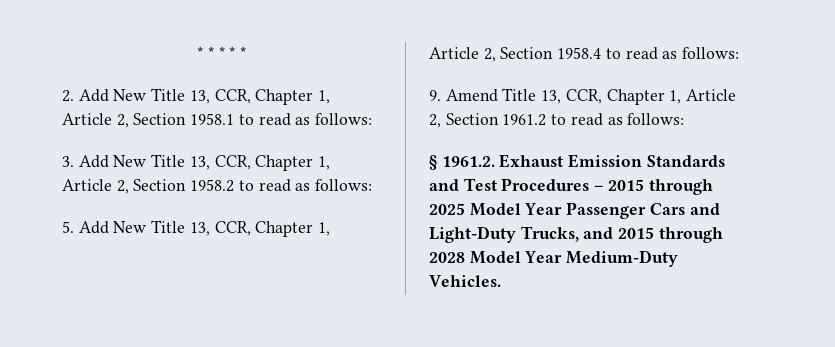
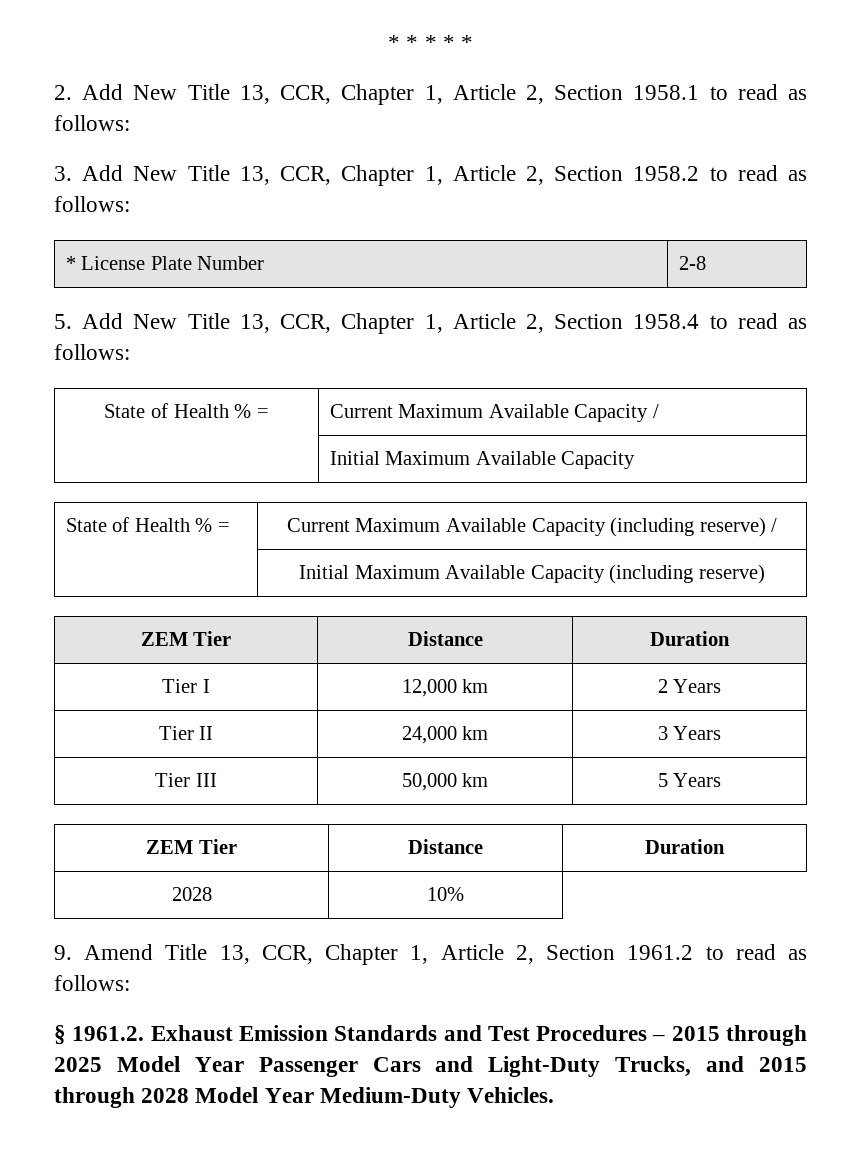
(373, 185) none -> [65,256,265,270] [678,256,706,270] // * License Plate Number | 2-8
(740, 53) none -> [104,403,269,418] [329,404,659,422] [329,451,636,469] [65,517,230,532] [286,517,778,537] [299,564,765,584] [140,631,232,646] [407,631,483,646] [650,631,730,646] [162,679,210,693] [401,679,489,697] [657,679,722,693] [158,726,214,740] [401,726,489,744] [657,726,722,740] [155,773,217,787] [401,773,489,791] [657,773,722,787] [146,839,237,854] [408,839,483,854] [645,839,725,854] [171,887,212,901] [427,887,464,901] // State of Health % = | Current Maximum Available Capacity / // | Initial Maximum Available Capacity // State of Health % = | Current Maximum Available Capacity (including reserve) / // | Initial Maximum Available Capacity (including reserve) // ZEM Tier | Distance | Duration // Tier I | 12,000 km | 2 Years // Tier II | 24,000 km | 3 Years // Tier III | 50,000 km | 5 Years // ZEM Tier | Distance | Duration // 2028 | 10%

